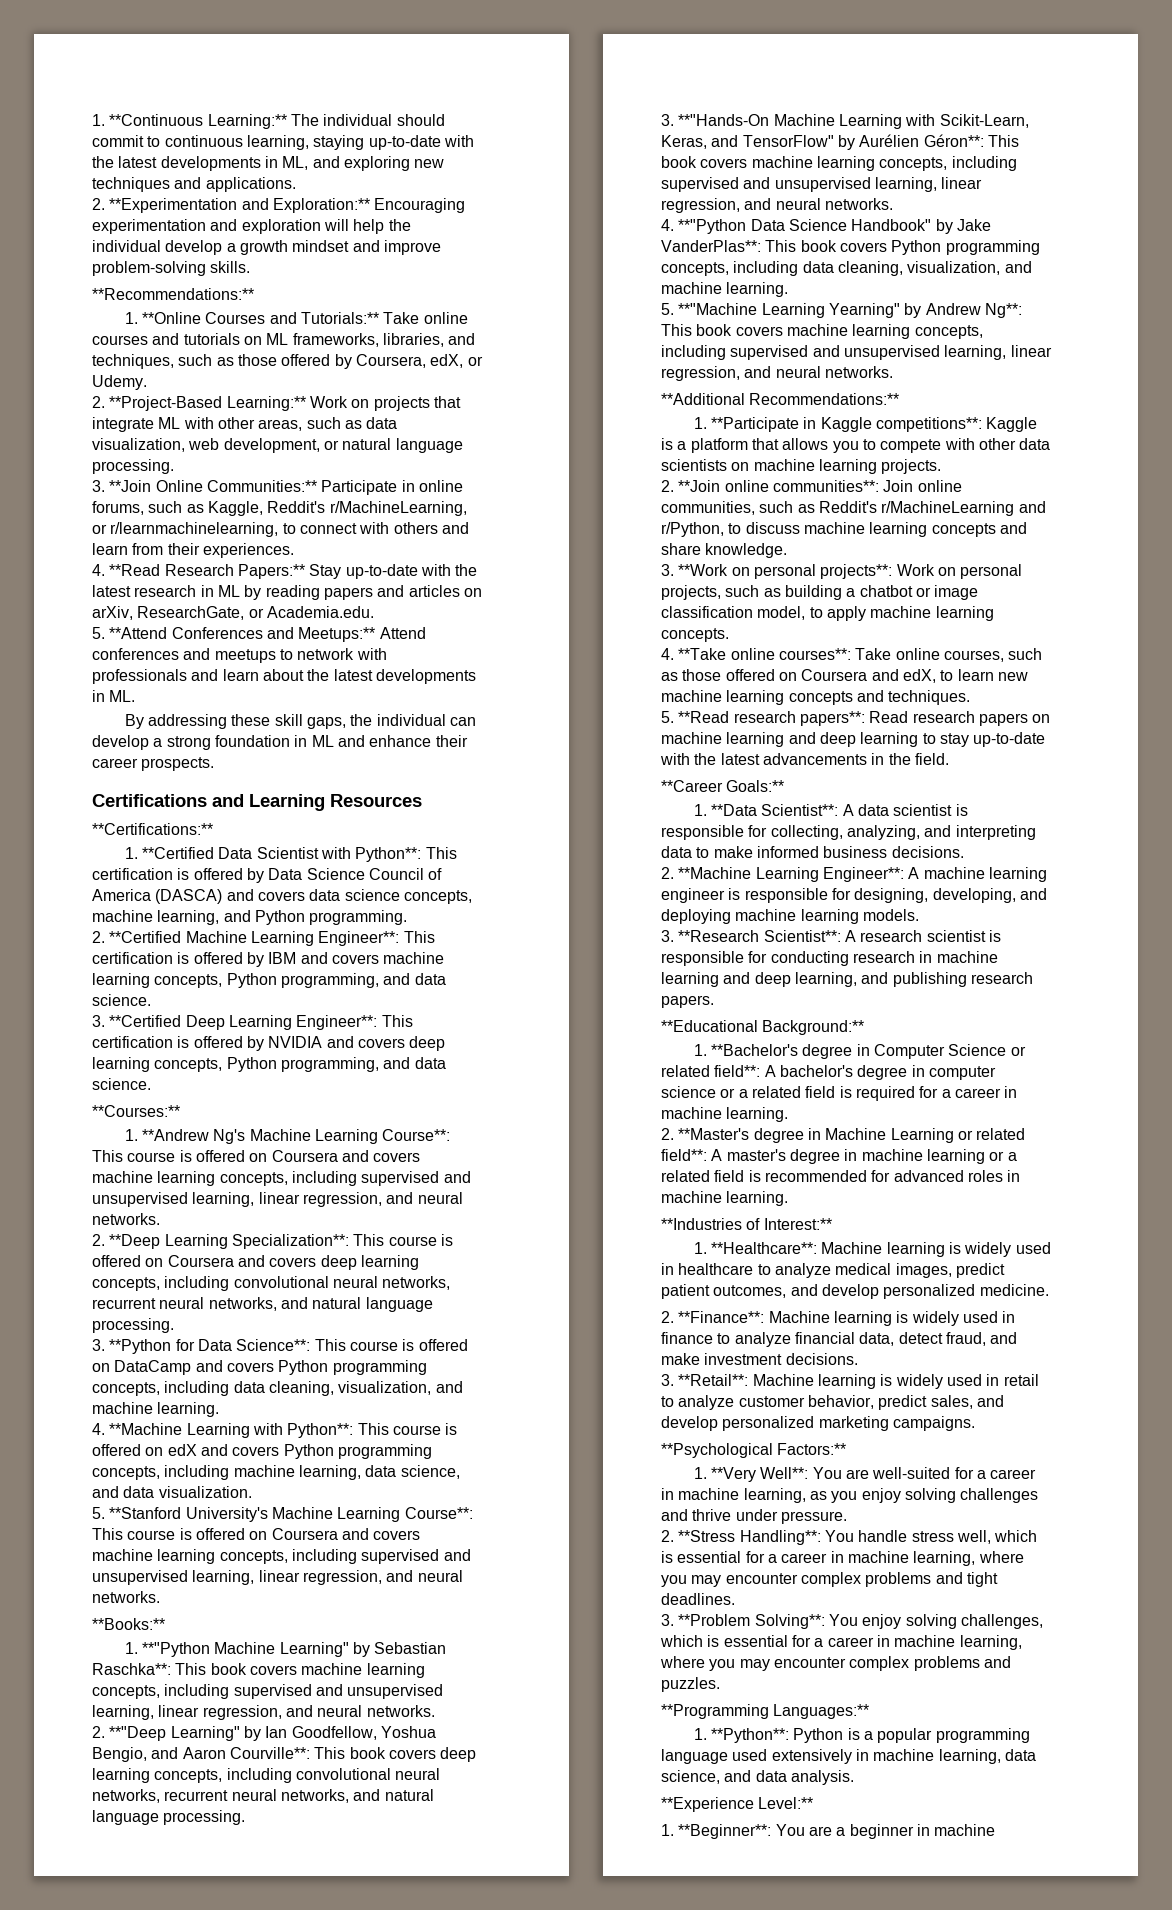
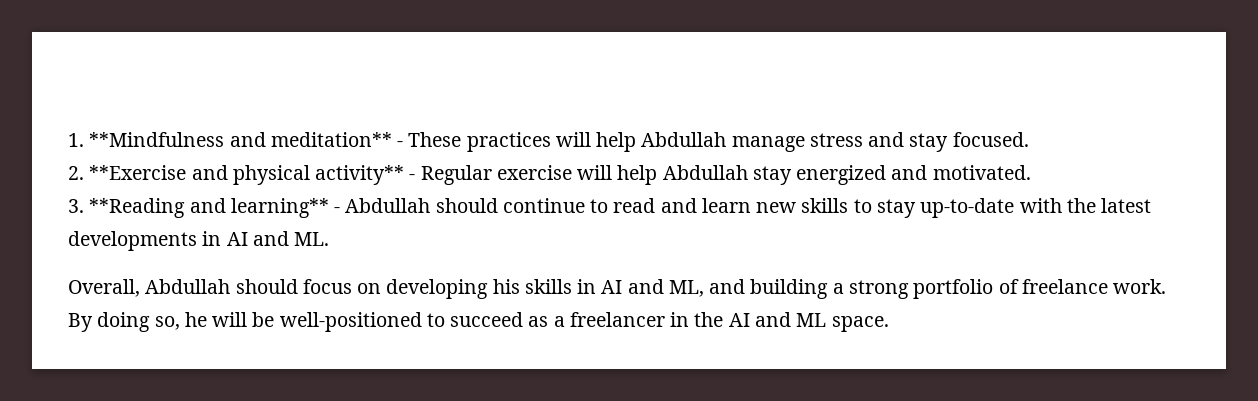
[92,114,445,129] [92,135,365,150] 1. **Continuous Learning:** The individual should commit to continuous learning, staying -> [68,132,1029,152] [68,165,1031,185] [68,198,916,218] 1. **Mindfulness and meditation** - These practices will help Abdullah manage stress and stay focused. // 2. **Exercise and physical activity** - Regular exercise will help Abdullah stay energized and motivated. // 3. **Reading and learning** - Abdullah should continue to read and learn new skills to stay
[282,156,445,171] [92,177,296,192] [92,198,466,213] [92,219,411,234] [92,240,441,255] [92,261,251,276] [92,288,254,300] [124,312,468,324] [92,333,476,347] [92,354,483,369] [92,375,147,390] [92,396,461,411] [92,417,398,432] [92,438,463,453] [92,459,174,474] [92,480,463,495] [92,501,467,516] [92,522,469,537] [92,543,294,558] [92,564,478,579] [92,585,482,600] [92,606,374,620] [92,627,426,642] [92,648,387,663] [92,669,476,684] [92,690,136,702] [124,714,476,729] [92,735,468,750] [92,757,215,771] [92,794,422,811] [92,823,213,835] [124,847,457,862] [92,868,443,883] [92,889,472,904] [92,910,408,925] [92,931,435,946] [92,952,445,967] [92,973,446,988] [92,994,151,1006] [92,1015,413,1030] [92,1036,446,1051] [92,1057,446,1072] [92,1078,151,1090] [92,1105,180,1117] [124,1129,451,1144] [92,1150,421,1162] [92,1171,471,1186] [92,1192,463,1207] [92,1213,160,1225] [92,1234,453,1249] [92,1255,419,1270] [92,1276,451,1291] [92,1297,433,1312] [92,1318,174,1333] [92,1339,468,1354] [92,1360,427,1375] [92,1381,463,1396] [92,1402,220,1417] [92,1423,458,1438] [92,1444,432,1459] [92,1465,460,1480] [92,1486,252,1498] [92,1507,473,1522] [92,1528,421,1540] [92,1549,471,1564] [92,1570,463,1585] [92,1591,160,1603] [92,1618,165,1630] [124,1642,447,1657] [92,1663,425,1678] [92,1684,444,1699] [92,1705,435,1720] [92,1726,436,1741] [92,1747,477,1762] [92,1768,441,1783] [92,1789,434,1803] [92,1810,246,1825] [661,114,1029,129] [661,134,1019,150] [661,156,1017,171] [661,177,983,192] [661,198,893,213] [661,219,991,234] [661,240,1040,255] [661,261,1032,276] [661,282,789,297] [661,303,1022,318] [661,324,983,339] [661,345,1052,360] [661,366,893,381] [661,393,900,405] [693,417,1038,432] [661,438,1051,453] [661,459,942,474] [661,480,962,492] [661,501,1046,516] [661,522,1027,537] [661,543,788,558] [661,564,1023,579] [661,585,979,600] [661,606,994,621] [661,628,729,642] [661,648,1043,662] [661,669,1028,683] [661,690,971,705] [661,711,1051,726] [661,732,1046,747] [660,753,949,765] [661,780,785,792] [693,804,968,816] [661,825,1036,840] [661,846,964,858] [661,867,1047,882] [661,888,1047,903] [661,909,919,924] [661,930,1001,942] [661,951,998,966] [661,972,1033,987] [661,995,714,1008] [661,1020,865,1035] [693,1044,1026,1059] [661,1065,996,1080] [661,1086,1018,1101] [661,1107,789,1122] [661,1128,1026,1143] [661,1149,1017,1164] [661,1170,1021,1182] [661,1191,789,1206] [661,1218,832,1230] [693,1242,1051,1257] [661,1263,1005,1278] [661,1284,1049,1299] [661,1311,1016,1326] [661,1332,1018,1347] [661,1353,858,1365] [661,1374,1039,1389] [661,1395,1004,1410] [661,1416,975,1431] [661,1443,847,1458] [693,1467,1037,1482] [661,1488,1039,1503] [661,1509,847,1524] [661,1530,1038,1545] [661,1551,1024,1566] [661,1572,998,1587] [661,1593,735,1605] [661,1614,1043,1629] [660,1635,1022,1650] [660,1656,1011,1671] [661,1677,720,1692] [661,1704,870,1719] [693,1728,1030,1743] [661,1749,1036,1764] [661,1770,854,1785] [661,1797,814,1812] [661,1824,996,1839] ML, and exploring new techniques and applications. // 2. **Experimentation and Exploration:** Encouraging experimentation and exploration will help the individual develop a growth mindset and improve problem-solving skills. // **Recommendations:** // 1. **Online Courses and Tutorials:** Take online courses and tutorials on ML frameworks, libraries, and techniques, such as those offered by Coursera, edX, or Udemy. // 2. **Project-Based Learning:** Work on projects that integrate ML with other areas, such as data visualization, web development, or natural language processing. // 3. **Join Online Communities:** Participate in online forums, such as Kaggle, Reddit's r/MachineLearning, or r/learnmachinelearning, to connect with others and learn from their experiences. // 4. **Read Research Papers:** Stay up-to-date with the latest research in ML by reading papers and articles on arXiv, ResearchGate, or Academia.edu. // 5. **Attend Conferences and Meetups:** Attend conferences and meetups to network with professionals and learn about the latest developments in ML. // By addressing these skill gaps, the individual can develop a strong foundation in ML and enhance their career prospects. // Certifications and Learning Resources // **Certifications:** // 1. **Certified Data Scientist with Python**: This certification is offered by Data Science Council of America (DASCA) and covers data science concepts, machine learning, and Python programming. // 2. **Certified Machine Learning Engineer**: This certification is offered by IBM and covers machine learning concepts, Python programming, and data science. // 3. **Certified Deep Learning Engineer**: This certification is offered by NVIDIA and covers deep learning concepts, Python programming, and data science. // **Courses:** // 1. **Andrew Ng's Machine Learning Course**: This course is offered on Coursera and covers machine learning concepts, including supervised and unsupervised learning, linear regression, and neural networks. // 2. **Deep Learning Specialization**: This course is offered on Coursera and covers deep learning concepts, including convolutional neural networks, recurrent neural networks, and natural language processing. // 3. **Python for Data Science**: This course is offered on DataCamp and covers Python programming concepts, including data cleaning, visualization, and machine learning. // 4. **Machine Learning with Python**: This course is offered on edX and covers Python programming concepts, including machine learning, data science, and data visualization. // 5. **Stanford University's Machine Learning Course**: This course is offered on Coursera and covers machine learning concepts, including supervised and unsupervised learning, linear regression, and neural networks. // **Books:** // 1. **"Python Machine Learning" by Sebastian Raschka**: This book covers machine learning concepts, including supervised and unsupervised learning, linear regression, and neural networks. // 2. **"Deep Learning" by Ian Goodfellow, Yoshua Bengio, and Aaron Courville**: This book covers deep learning concepts, including convolutional neural networks, recurrent neural networks, and natural language processing. // 3. **"Hands-On Machine Learning with Scikit-Learn, Keras, and TensorFlow" by Aurélien Géron**: This book covers machine learning concepts, including supervised and unsupervised learning, linear regression, and neural networks. // 4. **"Python Data Science Handbook" by Jake VanderPlas**: This book covers Python programming concepts, including data cleaning, visualization, and machine learning. // 5. **"Machine Learning Yearning" by Andrew Ng**: This book covers machine learning concepts, including supervised and unsupervised learning, linear regression, and neural networks. // **Additional Recommendations:** // 1. **Participate in Kaggle competitions**: Kaggle is a platform that allows you to compete with other data scientists on machine learning projects. // 2. **Join online communities**: Join online communities, such as Reddit's r/MachineLearning and r/Python, to discuss machine learning concepts and share knowledge. // 3. **Work on personal projects**: Work on personal projects, such as building a chatbot or image classification model, to apply machine learning concepts. // 4. **Take online courses**: Take online courses, such as those offered on Coursera and edX, to learn new machine learning concepts and techniques. // 5. **Read research papers**: Read research papers on machine learning and deep learning to stay up-to-date with the latest advancements in the field. // **Career Goals:** // 1. **Data Scientist**: A data scientist is responsible for collecting, analyzing, and interpreting data to make informed business decisions. // 2. **Machine Learning Engineer**: A machine learning engineer is responsible for designing, developing, and deploying machine learning models. // 3. **Research Scientist**: A research scientist is responsible for conducting research in machine learning and deep learning, and publishing research papers. // **Educational Background:** // 1. **Bachelor's degree in Computer Science or related field**: A bachelor's degree in computer science or a related field is required for a career in machine learning. // 2. **Master's degree in Machine Learning or related field**: A master's degree in machine learning or a related field is recommended for advanced roles in machine learning. // **Industries of Interest:** // 1. **Healthcare**: Machine learning is widely used in healthcare to analyze medical images, predict patient outcomes, and develop personalized medicine. // 2. **Finance**: Machine learning is widely used in finance to analyze financial data, detect fraud, and make investment decisions. // 3. **Retail**: Machine learning is widely used in retail to analyze customer behavior, predict sales, and develop personalized marketing campaigns. // **Psychological Factors:** // 1. **Very Well**: You are well-suited for a career in machine learning, as you enjoy solving challenges and thrive under pressure. // 2. **Stress Handling**: You handle stress well, which is essential for a career in machine learning, where you may encounter complex problems and tight deadlines. // 3. **Problem Solving**: You enjoy solving challenges, which is essential for a career in machine learning, where you may encounter complex problems and puzzles. // **Programming Languages:** // 1. **Python**: Python is a popular programming language used extensively in machine learning, data science, and data analysis. // **Experience Level:** // 1. **Beginner**: You are a beginner in machine -> [226,231,330,246] [68,279,1167,299] [68,312,889,332] AI and ML. // Overall, Abdullah should focus on developing his skills in AI and ML, and building a strong portfolio of freelance work. By doing so, he will be well-positioned to succeed as a freelancer in the AI and ML space.

